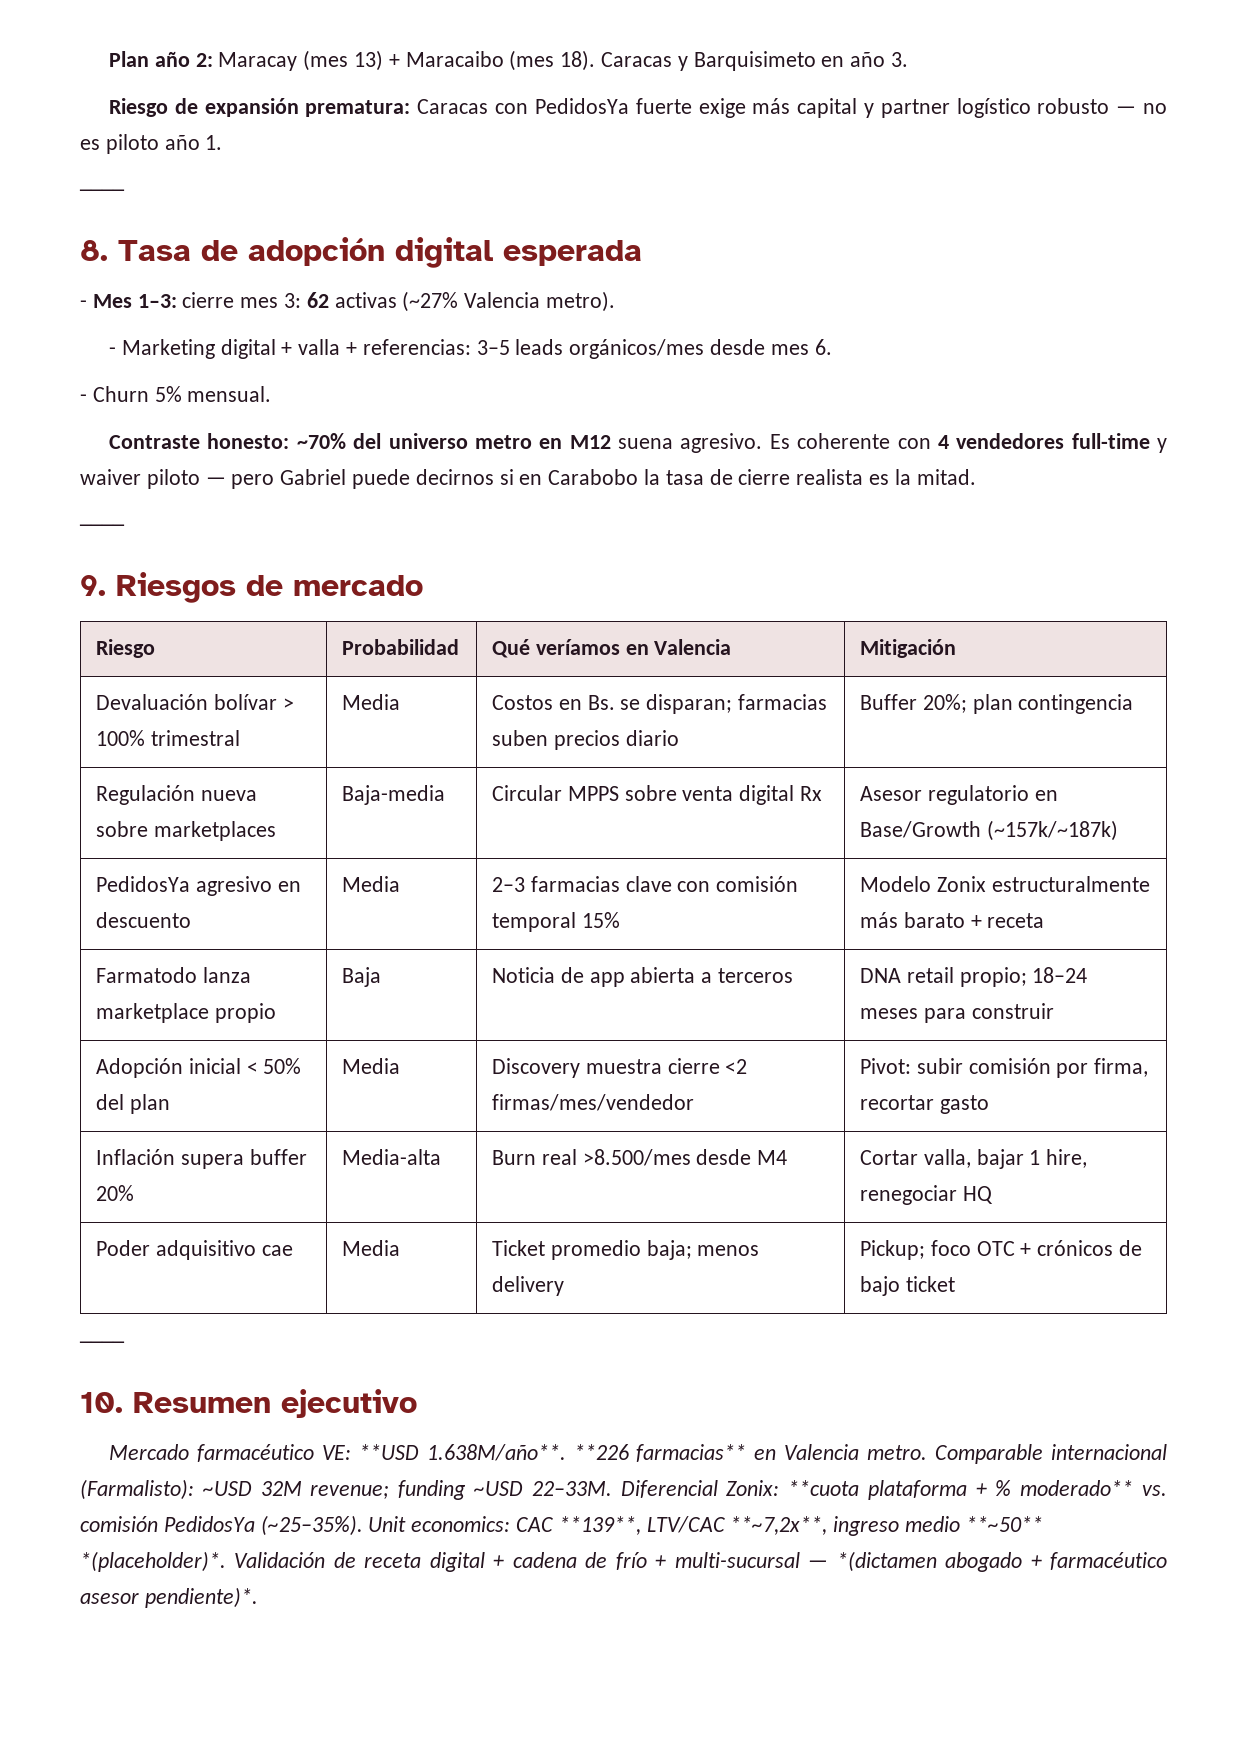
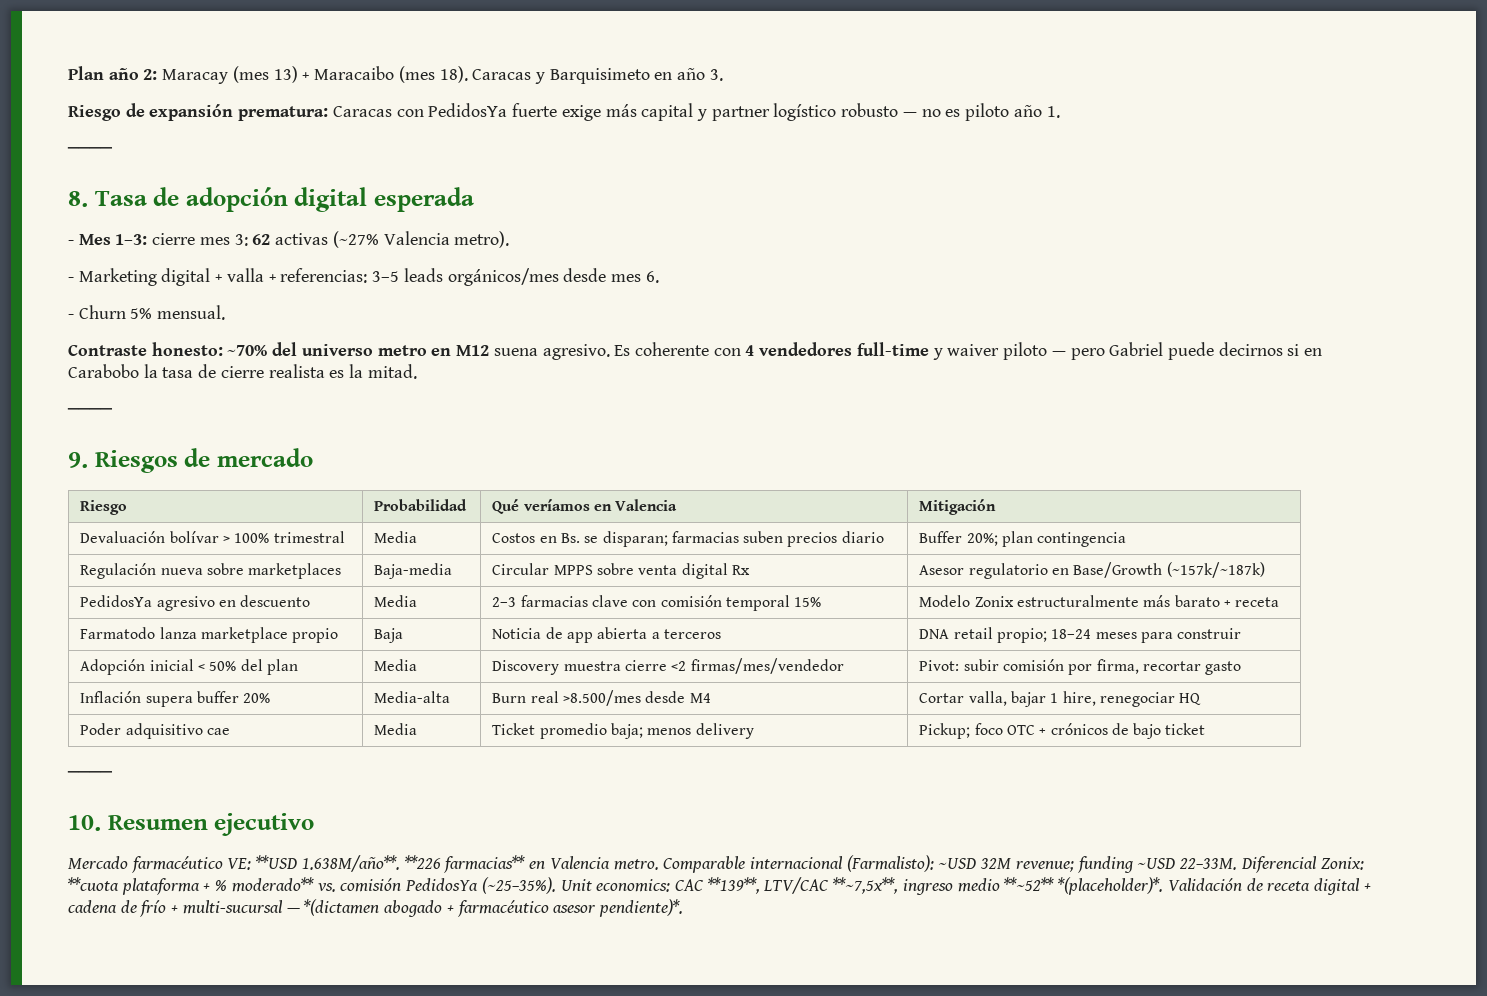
[730,1516,828,1535] **~7,2x**, -> [832,877,899,894] **~7,5x**,
[965,1516,1043,1532] **~50** -> [1003,877,1055,891] **~52**

